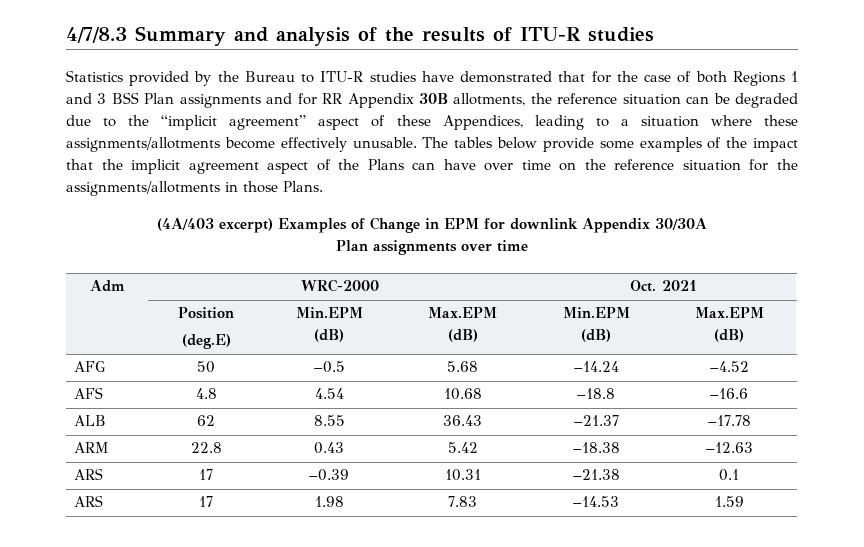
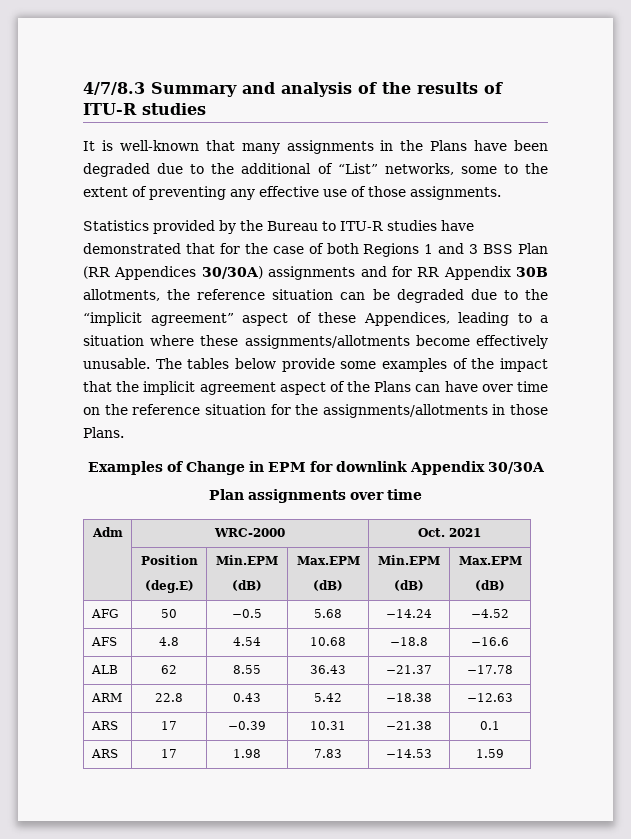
(654, 34) none -> [83,140,548,154] [83,163,548,177] [83,186,501,200] // It is well-known that many assignments in the Plans have been degraded due to the additional of “List” networks, some to the extent of preventing any effective use of those assignments.
(175, 98) none -> [83,266,263,280] (RR Appendices 30/30A)
[157,218,273,233] (4A/403 excerpt) -> (124, 432) none

